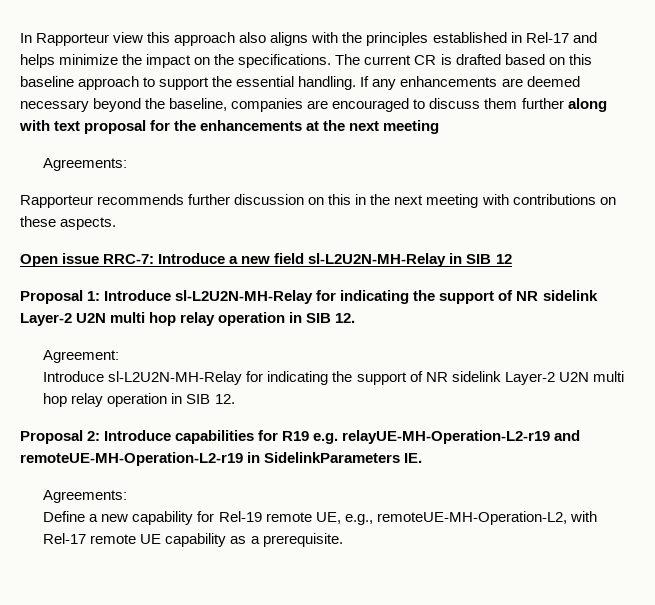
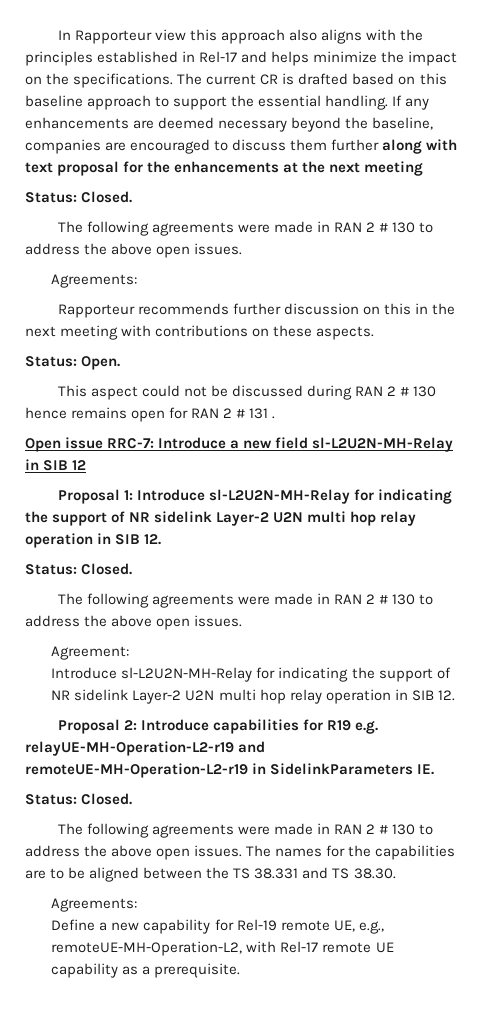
(440, 127) none -> [25,191,133,203] [57,221,434,236] [25,243,243,258] // Status: Closed. // The following agreements were made in RAN 2 # 130 to address the above open issues.
(117, 223) none -> [25,356,121,370] [57,385,437,400] [25,407,276,422] // Status: Open. // This aspect could not be discussed during RAN 2 # 130 hence remains open for RAN 2 # 131 .
(356, 318) none -> [25,563,133,575] [57,593,434,608] [25,615,243,630] // Status: Closed. // The following agreements were made in RAN 2 # 130 to address the above open issues.
(423, 458) none -> [25,793,133,805] [57,823,434,838] [25,845,456,860] [25,867,396,882] // Status: Closed. // The following agreements were made in RAN 2 # 130 to address the above open issues. The names for the capabilities are to be aligned between the TS 38.331 and TS 38.30.

